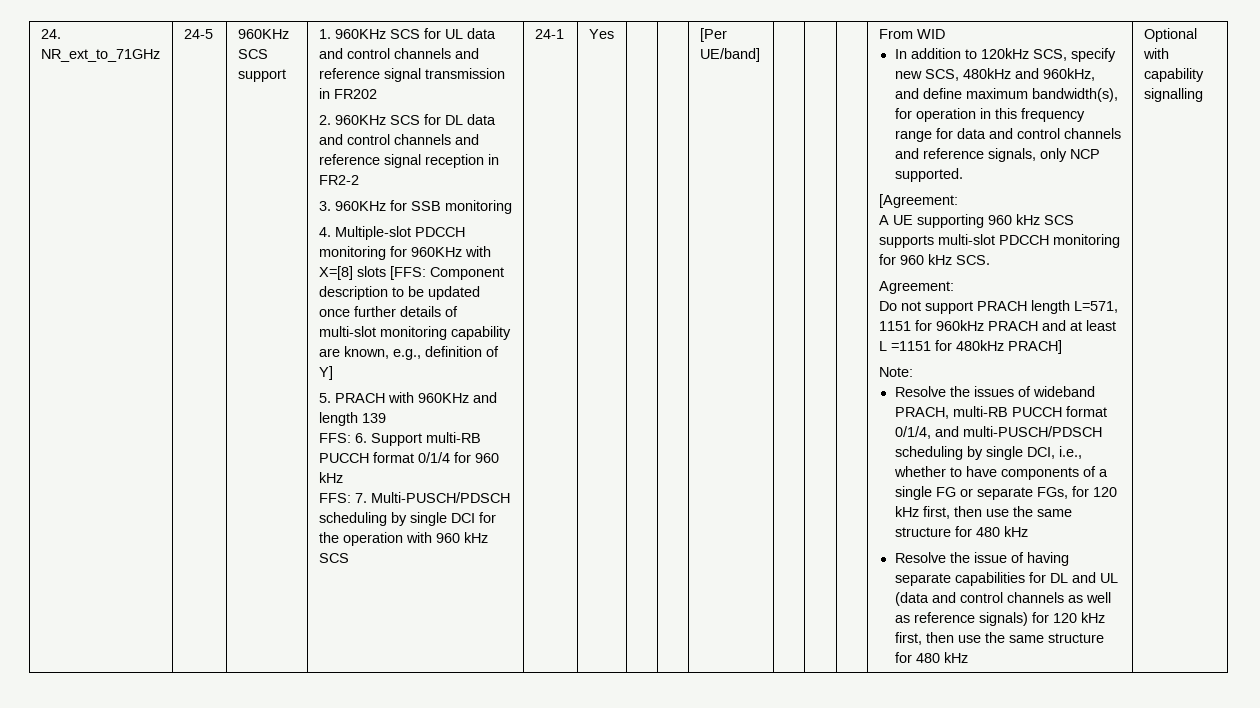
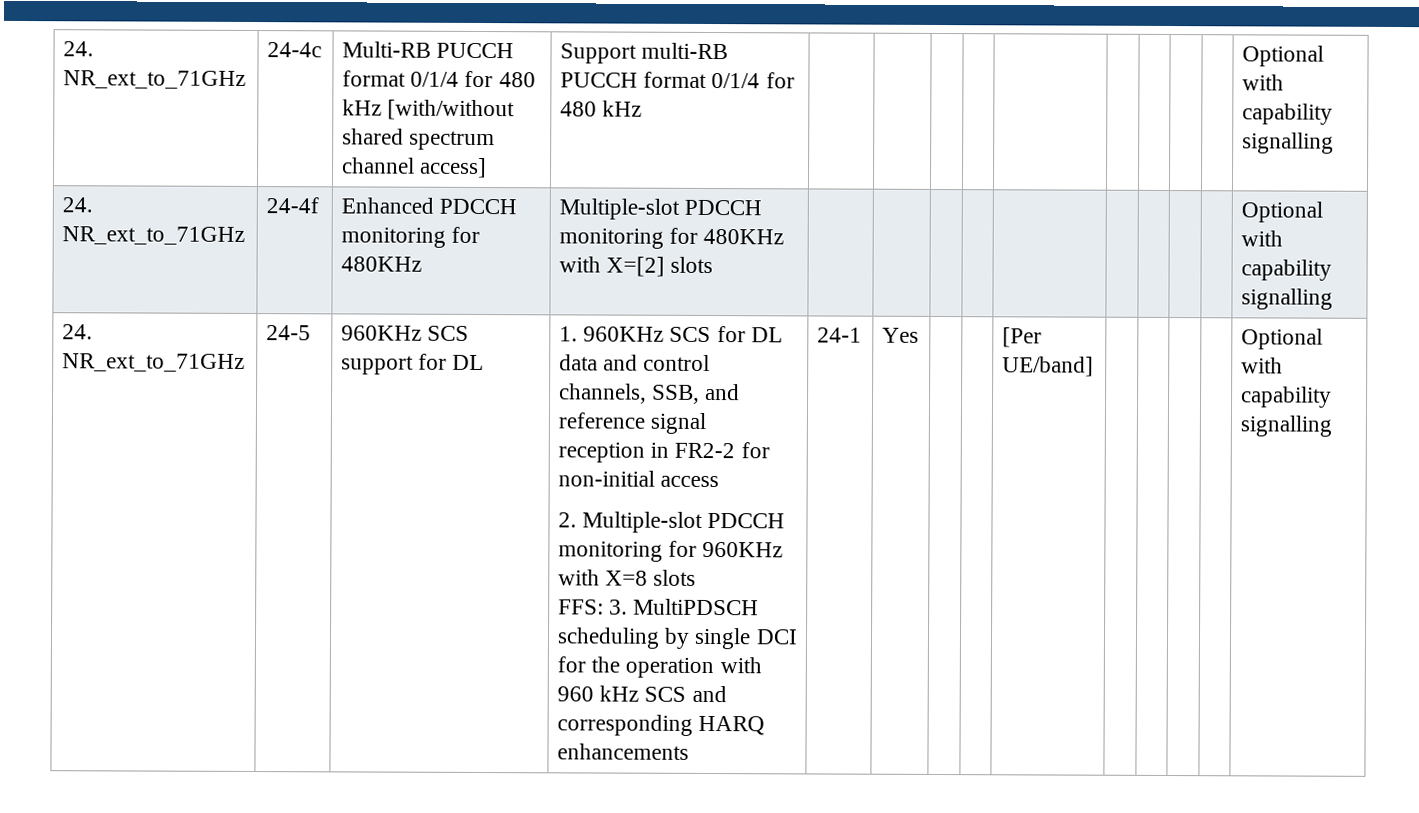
[40,29,61,39] [40,49,160,62] 24. NR_ext_to_71GHz -> [62,41,94,57] [62,70,246,89] [266,42,322,58] [341,41,515,59] [341,70,536,88] [341,99,516,121] [341,128,496,151] [341,157,488,179] [559,42,729,64] [559,71,795,89] [559,100,643,117] [1241,45,1324,67] [1241,74,1284,91] [1241,103,1333,125] [1241,132,1334,154] [61,197,93,213] [61,226,245,245] [265,197,319,214] [340,197,518,215] [340,226,481,248] [340,256,422,272] [558,198,763,220] [558,227,785,249] [558,256,714,277] [1240,201,1323,223] [1240,230,1283,247] [1240,259,1332,281] [1240,288,1333,310] [61,324,93,340] [61,353,245,372] 24. NR_ext_to_71GHz | 24-4c | Multi-RB PUCCH format 0/1/4 for 480 kHz [with/without shared spectrum channel access] | Support multi-RB PUCCH format 0/1/4 for 480 kHz | | | | | | | | | | Optional with capability signalling // 24. NR_ext_to_71GHz | 24-4f | Enhanced PDCCH monitoring for 480KHz | Multiple-slot PDCCH monitoring for 480KHz with X=[2] slots | | | | | | | | | | Optional with capability signalling // 24. NR_ext_to_71GHz
(286, 75) none -> [418,353,485,371] for DL
[444,28,496,39] [318,48,479,59] [318,68,505,82] [318,88,377,99] [318,114,441,125] UL data and control channels and reference signal transmission in FR202 // 2. 960KHz SCS for -> (746, 334) none
[393,134,451,145] channels -> [558,383,701,404] channels, SSB,
[318,200,512,214] [318,227,331,237] // 3. 960KHz for SSB monitoring // 4. -> [740,442,770,459] [557,470,720,488] [557,512,577,528] for non-initial access // 2.
[318,266,504,280] [318,286,480,300] [318,306,458,317] [318,326,511,340] [318,346,499,360] [318,366,333,380] [318,392,497,403] [318,412,386,426] [318,432,481,446] [318,452,499,463] [318,472,343,483] [318,492,510,503] X=[8] slots [FFS: Component description to be updated once further details of multi-slot monitoring capability are known, e.g., definition of Y] // 5. PRACH with 960KHz and length 139 // FFS: 6. Support multi-RB PUCCH format 0/1/4 for 960 kHz // FFS: 7. Multi-PUSCH/PDSCH -> [605,569,697,586] [557,598,760,616] X=8 slots // FFS: 3. MultiPDSCH
(349, 558) none -> [691,685,727,703] [556,714,766,736] [556,743,689,760] and corresponding HARQ enhancements
[878,29,945,39] [894,48,1116,62] [894,68,1095,81] [894,88,1118,102] [894,108,1085,122] [894,128,1121,142] [894,148,1100,162] [894,168,963,182] [878,194,958,208] [878,214,1074,228] [878,234,1120,248] [878,254,990,265] [878,281,954,294] [878,300,1118,314] [878,320,1116,331] [878,340,1062,354] [878,367,913,377] [894,386,1095,397] [894,406,1107,419] [894,426,1102,439] [894,446,1082,460] [893,466,1108,480] [894,486,1117,500] [894,506,1072,519] [894,526,1028,537] [894,552,1069,566] [894,572,1118,586] [894,592,1111,606] [894,612,1105,626] [894,632,1104,645] [894,652,968,663] From WID // In addition to 120kHz SCS, specify new SCS, 480kHz and 960kHz, and define maximum bandwidth(s), for operation in this frequency range for data and control channels and reference signals, only NCP supported. // [Agreement: // A UE supporting 960 kHz SCS supports multi-slot PDCCH monitoring for 960 kHz SCS. // Agreement: // Do not support PRACH length L=571, 1151 for 960kHz PRACH and at least L =1151 for 480kHz PRACH] // Note: // Resolve the issues of wideband PRACH, multi-RB PUCCH format 0/1/4, and multi-PUSCH/PDSCH scheduling by single DCI, i.e., whether to have components of a single FG or separate FGs, for 120 kHz first, then use the same structure for 480 kHz // Resolve the issue of having separate capabilities for DL and UL (data and control channels as well as reference signals) for 120 kHz first, then use the same structure for 480 kHz -> (1094, 366) none

